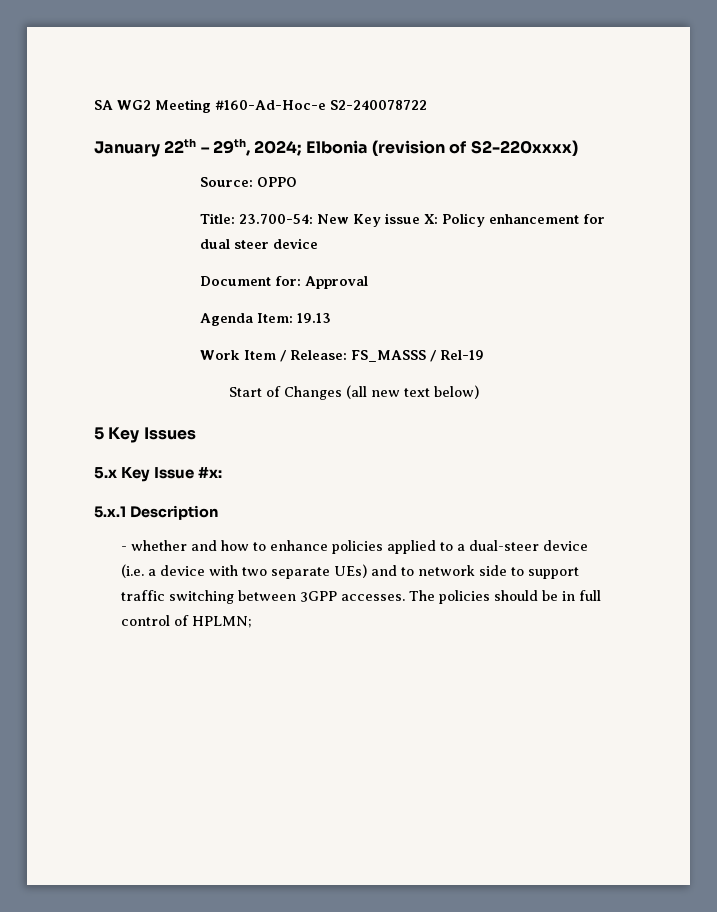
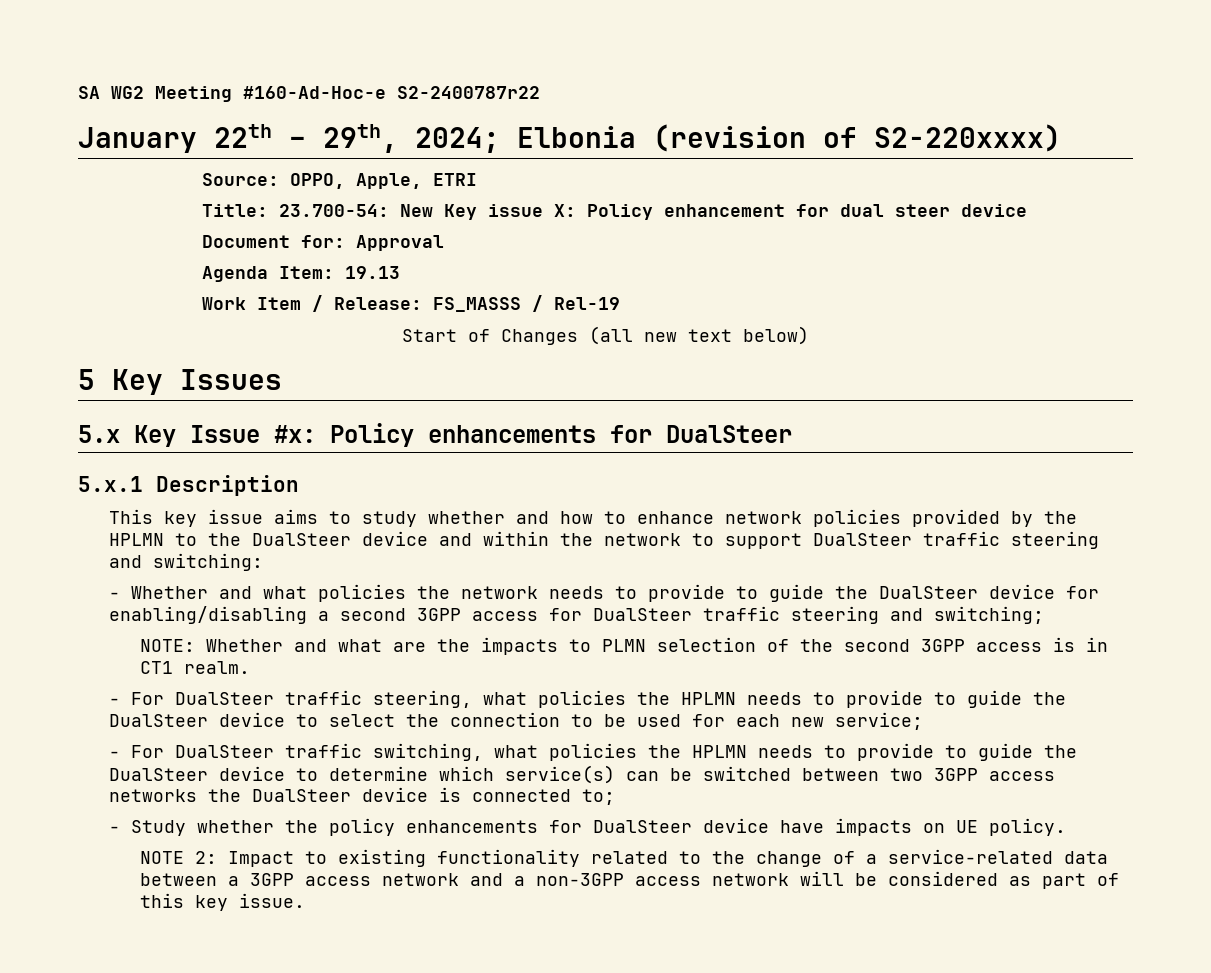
[330,100,427,110] S2-240078722 -> [397,86,540,99] S2-2400787r22
[257,177,298,187] OPPO -> [290,173,478,189] OPPO, Apple, ETRI
[94,505,218,520] [120,546,127,551] // 5.x.1 Description // - -> [330,423,792,447] [78,475,299,496] [109,509,418,527] Policy enhancements for DualSteer // 5.x.1 Description // This key issue aims to study
[331,540,588,554] [120,564,579,579] [120,590,601,604] [120,615,252,628] policies applied to a dual-steer device (i.e. a device with two separate UEs) and to network side to support traffic switching between 3GPP accesses. The policies should be in full control of HPLMN; -> [725,509,1078,527] [109,531,1100,549] [109,553,264,571] [109,584,1100,602] [109,606,1045,624] [140,637,1109,655] [140,661,251,674] [109,690,1067,708] [109,712,924,730] [109,743,1078,761] [109,765,1056,784] [109,787,616,805] [109,818,1067,836] [140,849,1109,867] [140,871,1120,889] [140,893,306,911] network policies provided by the HPLMN to the DualSteer device and within the network to support DualSteer traffic steering and switching: // - Whether and what policies the network needs to provide to guide the DualSteer device for enabling/disabling a second 3GPP access for DualSteer traffic steering and switching; // NOTE: Whether and what are the impacts to PLMN selection of the second 3GPP access is in CT1 realm. // - For DualSteer traffic steering, what policies the HPLMN needs to provide to guide the DualSteer device to select the connection to be used for each new service; // - For DualSteer traffic switching, what policies the HPLMN needs to provide to guide the DualSteer device to determine which service(s) can be switched between two 3GPP access networks the DualSteer device is connected to; // - Study whether the policy enhancements for DualSteer device have impacts on UE policy. // NOTE 2: Impact to existing functionality related to the change of a service-related data between a 3GPP access network and a non-3GPP access network will be considered as part of this key issue.

